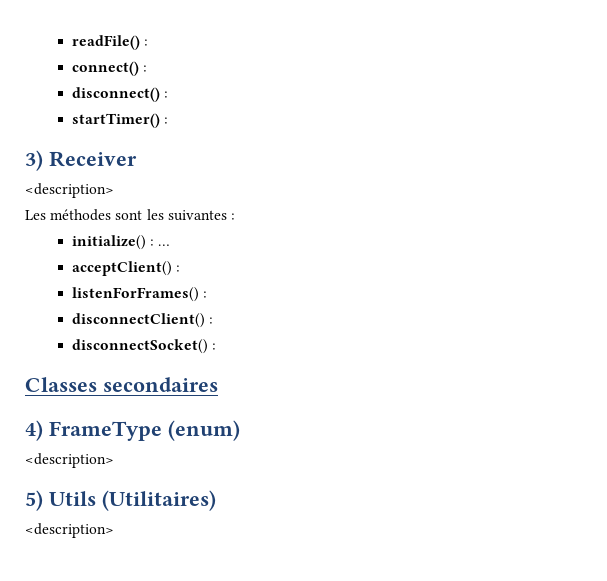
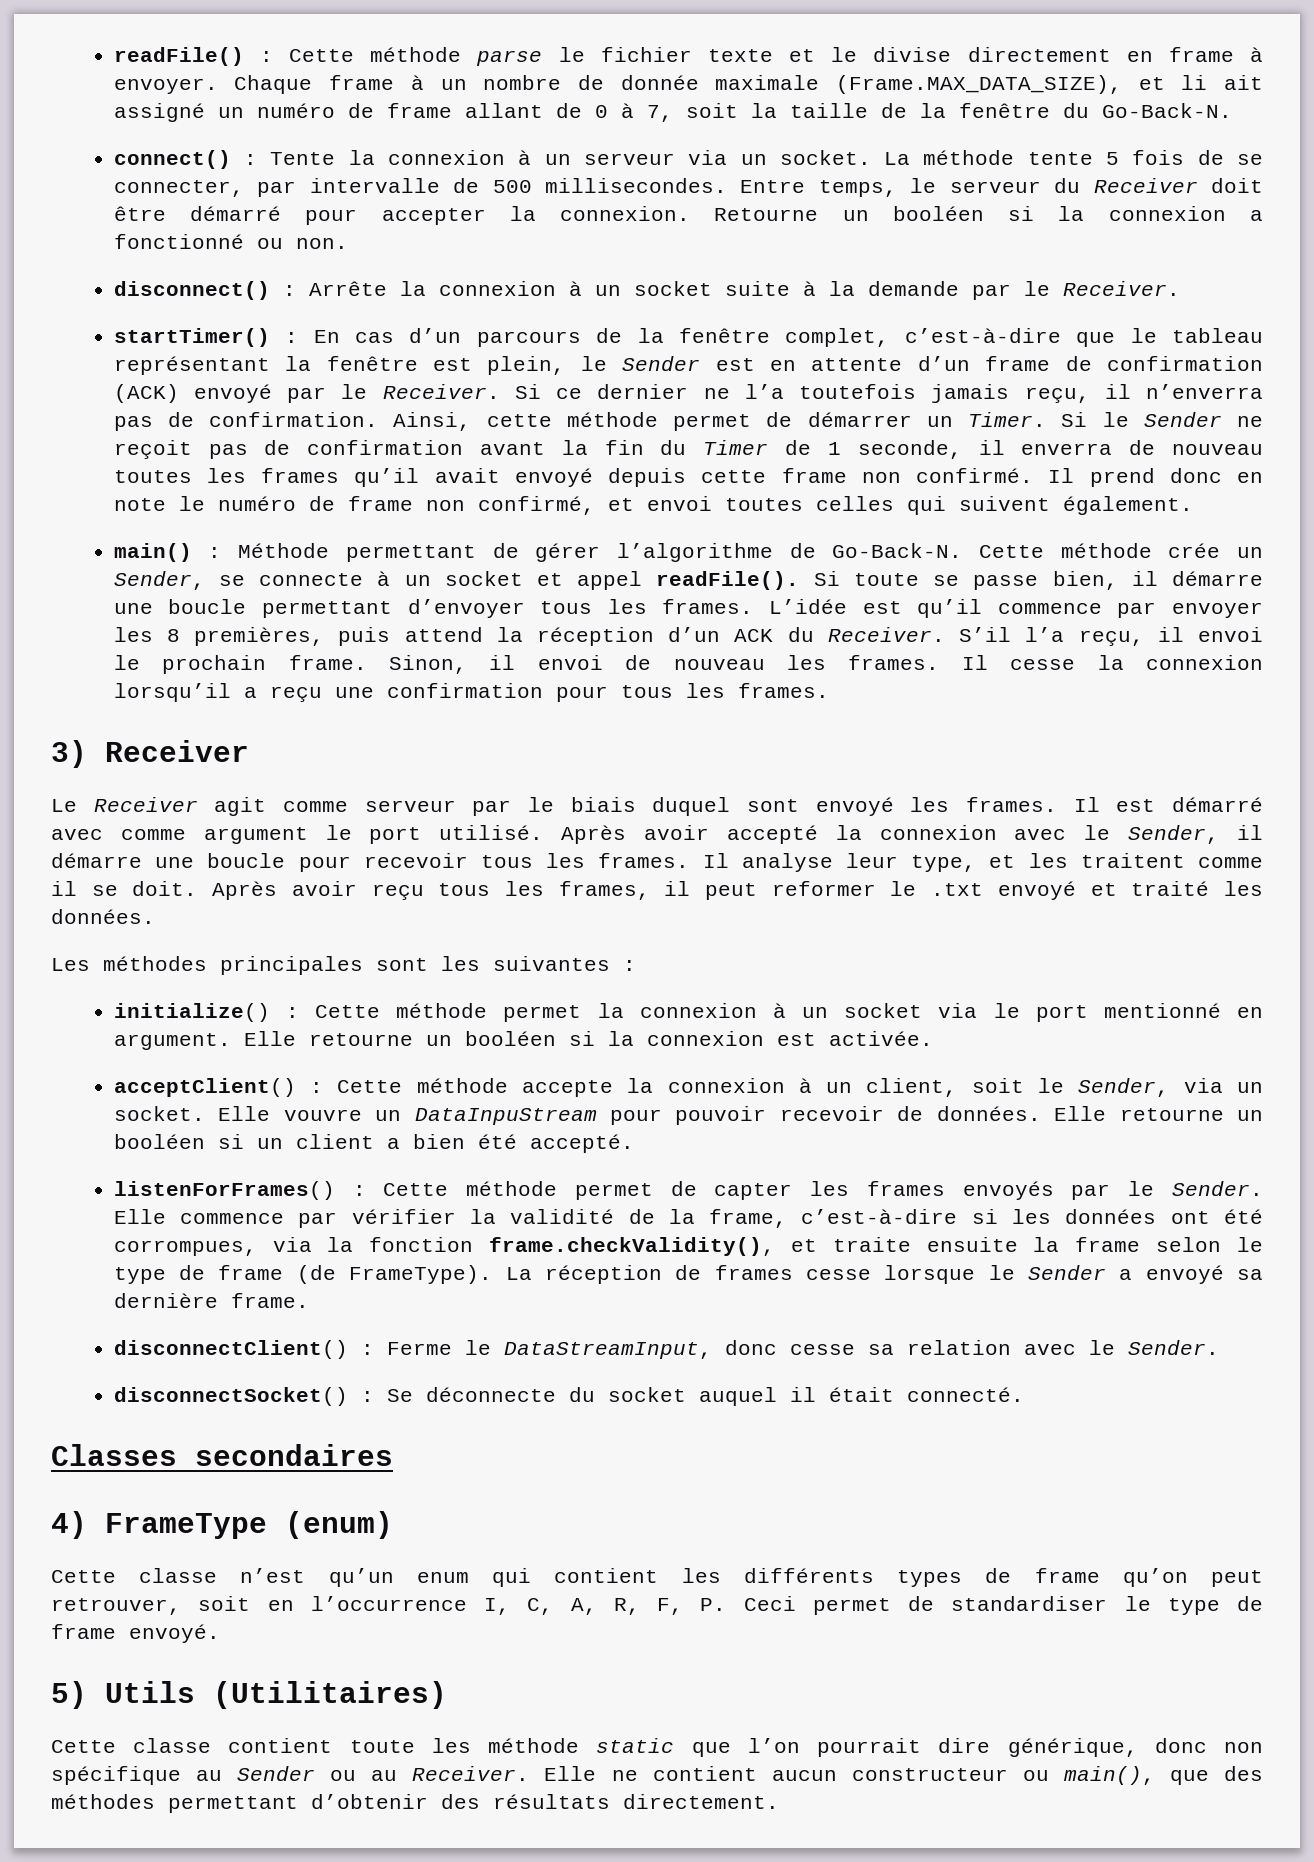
[71,61,147,76] [71,87,168,102] [71,113,168,128] [25,150,137,171] [25,183,114,198] // connect() : // disconnect() : // startTimer() : // 3) Receiver // <description> -> [289,47,1263,66] [113,75,1263,94] [113,103,1232,122] [113,150,1263,169] [113,178,1263,197] [113,206,1263,225] [113,234,348,249] [113,281,1180,300] [113,328,1263,347] [113,356,1263,375] [113,384,1263,403] [113,412,1263,431] [113,440,1264,459] [113,468,1263,487] [113,496,1193,515] [113,543,1263,562] [113,571,1263,590] [113,599,1264,618] [113,627,1264,646] [113,655,1263,674] [113,683,829,702] [51,740,249,768] [51,797,1263,816] [51,825,1264,844] [51,853,1264,872] [51,881,1264,900] [51,909,155,924] Cette méthode parse le fichier texte et le divise directement en frame à envoyer. Chaque frame à un nombre de donnée maximale (Frame.MAX_DATA_SIZE), et li ait assigné un numéro de frame allant de 0 à 7, soit la taille de la fenêtre du Go-Back-N. // connect() : Tente la connexion à un serveur via un socket. La méthode tente 5 fois de se connecter, par intervalle de 500 millisecondes. Entre temps, le serveur du Receiver doit être démarré pour accepter la connexion. Retourne un booléen si la connexion a fonctionné ou non. // disconnect() : Arrête la connexion à un socket suite à la demande par le Receiver. // startTimer() : En cas d’un parcours de la fenêtre complet, c’est-à-dire que le tableau représentant la fenêtre est plein, le Sender est en attente d’un frame de confirmation (ACK) envoyé par le Receiver. Si ce dernier ne l’a toutefois jamais reçu, il n’enverra pas de confirmation. Ainsi, cette méthode permet de démarrer un Timer. Si le Sender ne reçoit pas de confirmation avant la fin du Timer de 1 seconde, il enverra de nouveau toutes les frames qu’il avait envoyé depuis cette frame non confirmé. Il prend donc en note le numéro de frame non confirmé, et envoi toutes celles qui suivent également. // main() : Méthode permettant de gérer l’algorithme de Go-Back-N. Cette méthode crée un Sender, se connecte à un socket et appel readFile(). Si toute se passe bien, il démarre une boucle permettant d’envoyer tous les frames. L’idée est qu’il commence par envoyer les 8 premières, puis attend la réception d’un ACK du Receiver. S’il l’a reçu, il envoi le prochain frame. Sinon, il envoi de nouveau les frames. Il cesse la connexion lorsqu’il a reçu une confirmation pour tous les frames. // 3) Receiver // Le Receiver agit comme serveur par le biais duquel sont envoyé les frames. Il est démarré avec comme argument le port utilisé. Après avoir accepté la connexion avec le Sender, il démarre une boucle pour recevoir tous les frames. Il analyse leur type, et les traitent comme il se doit. Après avoir reçu tous les frames, il peut reformer le .txt envoyé et traité les données.
(112, 215) none -> [220,956,363,975] principales
[158,244,171,246] [71,261,180,276] [71,287,207,302] [71,313,213,328] [71,339,216,354] … // acceptClient() : // listenForFrames() : // disconnectClient() : // disconnectSocket() : -> [315,1003,1263,1022] [113,1031,933,1050] [113,1078,1263,1097] [113,1106,1263,1125] [113,1134,634,1153] [113,1181,1263,1200] [113,1209,1263,1228] [113,1237,1263,1256] [113,1265,1263,1284] [113,1293,309,1308] [113,1340,1219,1359] [113,1387,1024,1406] Cette méthode permet la connexion à un socket via le port mentionné en argument. Elle retourne un booléen si la connexion est activée. // acceptClient() : Cette méthode accepte la connexion à un client, soit le Sender, via un socket. Elle vouvre un DataInpuStream pour pouvoir recevoir de données. Elle retourne un booléen si un client a bien été accepté. // listenForFrames() : Cette méthode permet de capter les frames envoyés par le Sender. Elle commence par vérifier la validité de la frame, c’est-à-dire si les données ont été corrompues, via la fonction frame.checkValidity(), et traite ensuite la frame selon le type de frame (de FrameType). La réception de frames cesse lorsque le Sender a envoyé sa dernière frame. // disconnectClient() : Ferme le DataStreamInput, donc cesse sa relation avec le Sender. // disconnectSocket() : Se déconnecte du socket auquel il était connecté.
[25,453,114,468] [25,490,216,511] [25,523,114,538] <description> // 5) Utils (Utilitaires) // <description> -> [51,1568,1264,1587] [51,1596,1263,1615] [51,1624,220,1643] [51,1681,447,1709] [51,1738,1264,1757] [51,1766,1263,1785] [51,1794,779,1813] Cette classe n’est qu’un enum qui contient les différents types de frame qu’on peut retrouver, soit en l’occurrence I, C, A, R, F, P. Ceci permet de standardiser le type de frame envoyé. // 5) Utils (Utilitaires) // Cette classe contient toute les méthode static que l’on pourrait dire générique, donc non spécifique au Sender ou au Receiver. Elle ne contient aucun constructeur ou main(), que des méthodes permettant d’obtenir des résultats directement.

